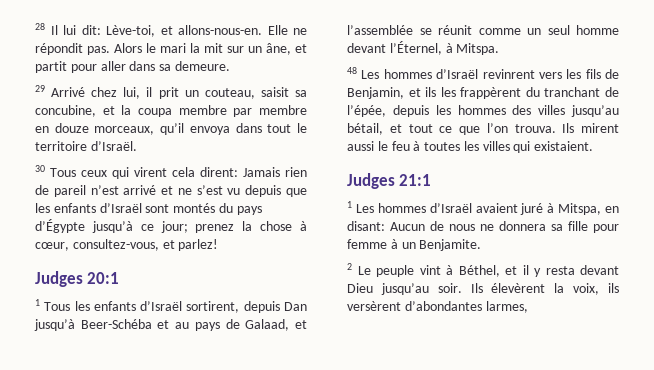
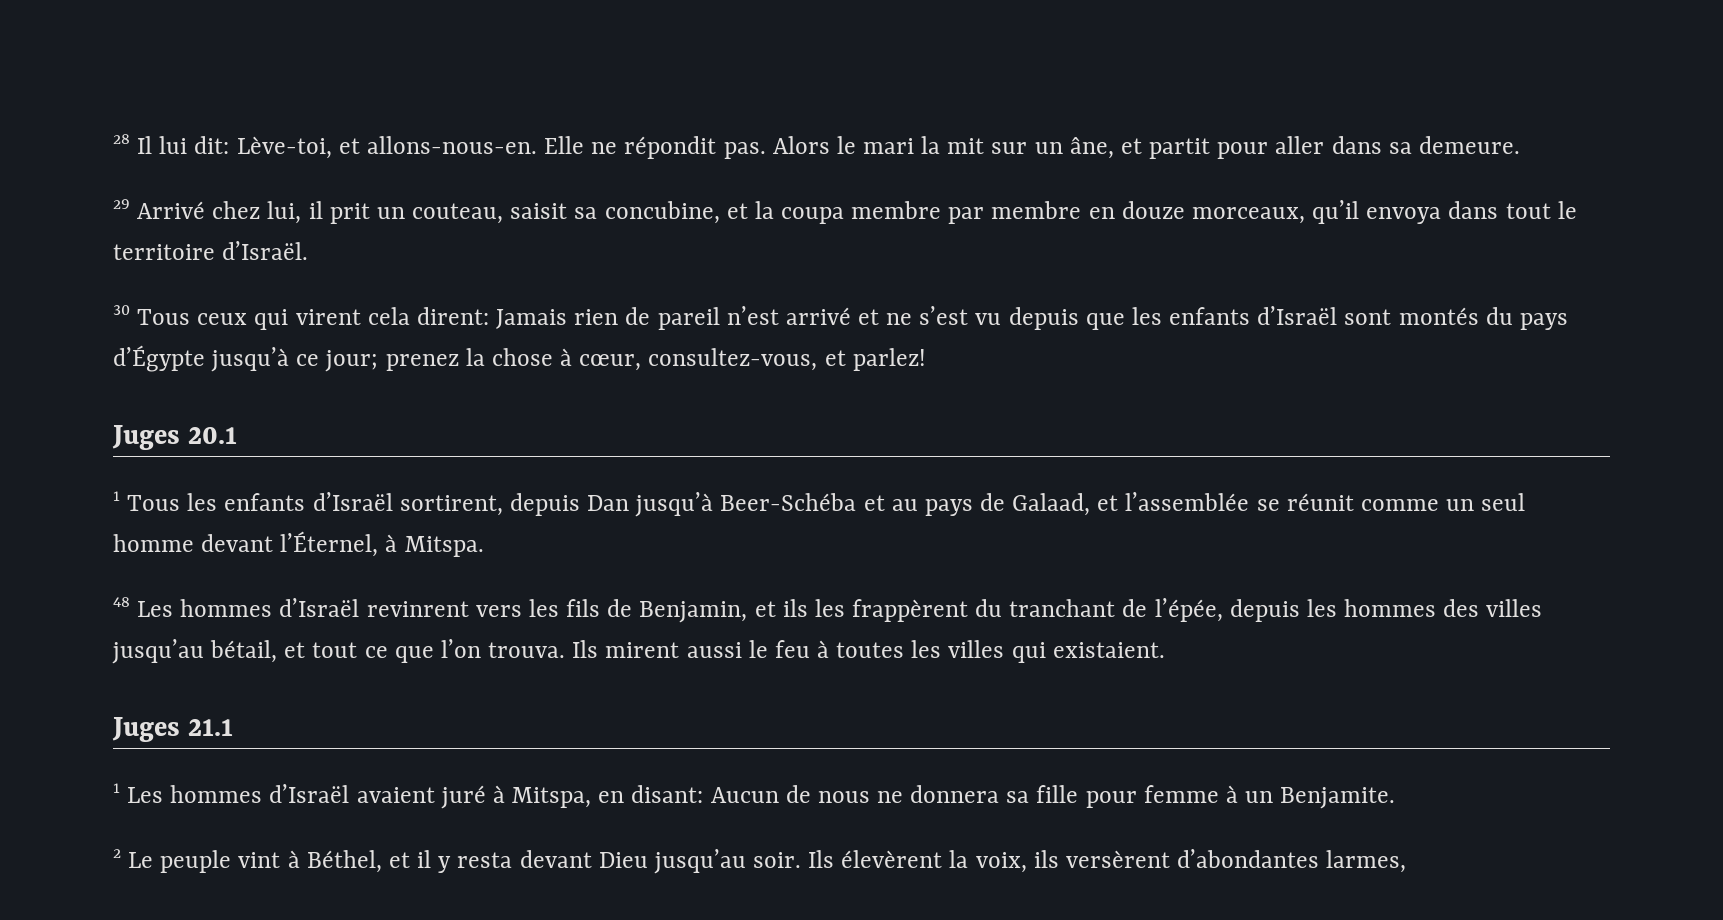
[35,271,120,287] Judges 20:1 -> [112,425,238,450] Juges 20.1
[347,173,432,189] Judges 21:1 -> [112,717,234,742] Juges 21.1

